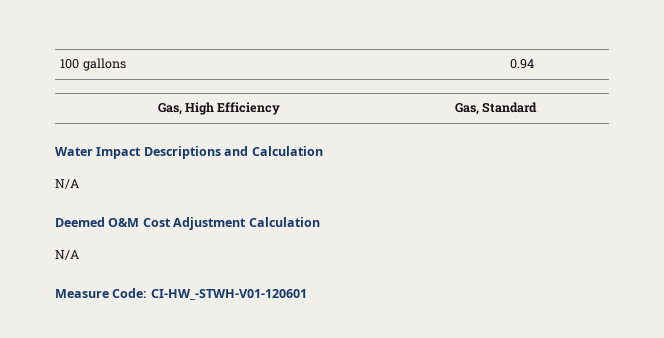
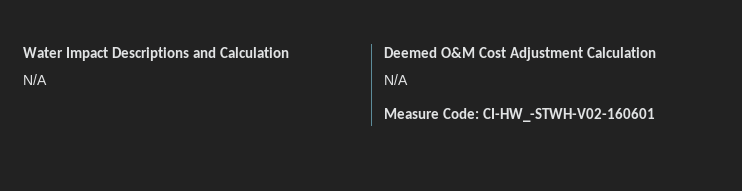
[60,58,126,71] [509,59,534,69] [157,102,281,115] [454,102,538,115] 100 gallons | 0.94 // Gas, High Efficiency | Gas, Standard // -> (23, 52) none
[150,289,307,300] CI-HW_-STWH-V01-120601 -> [483,108,656,122] CI-HW_-STWH-V02-160601

